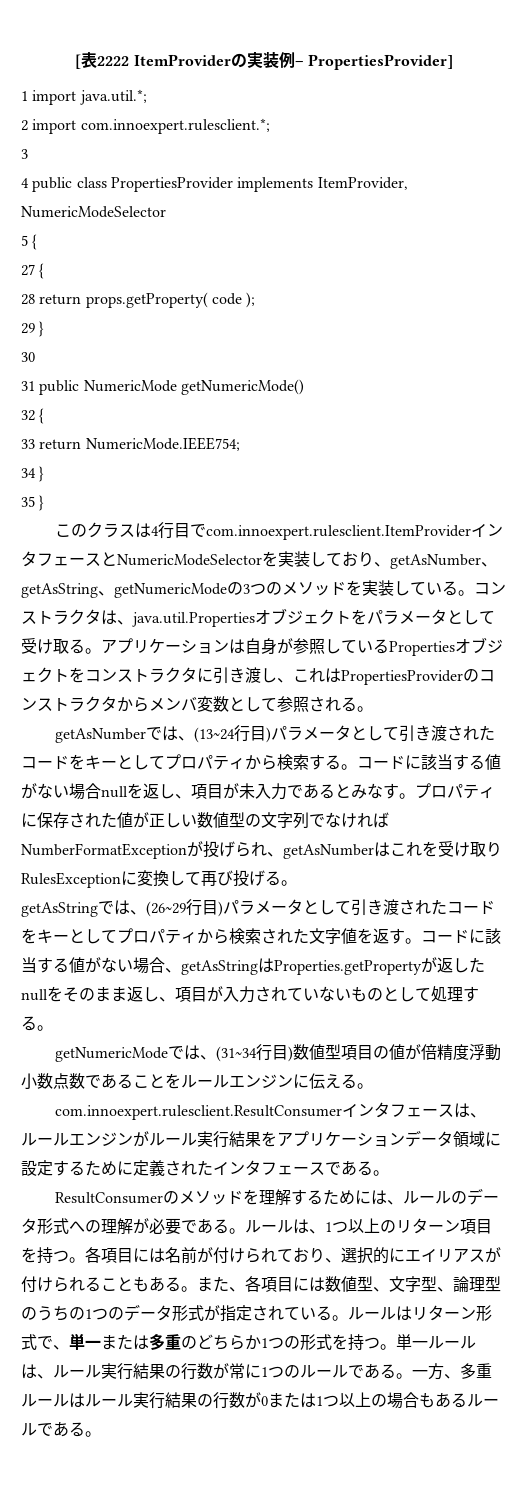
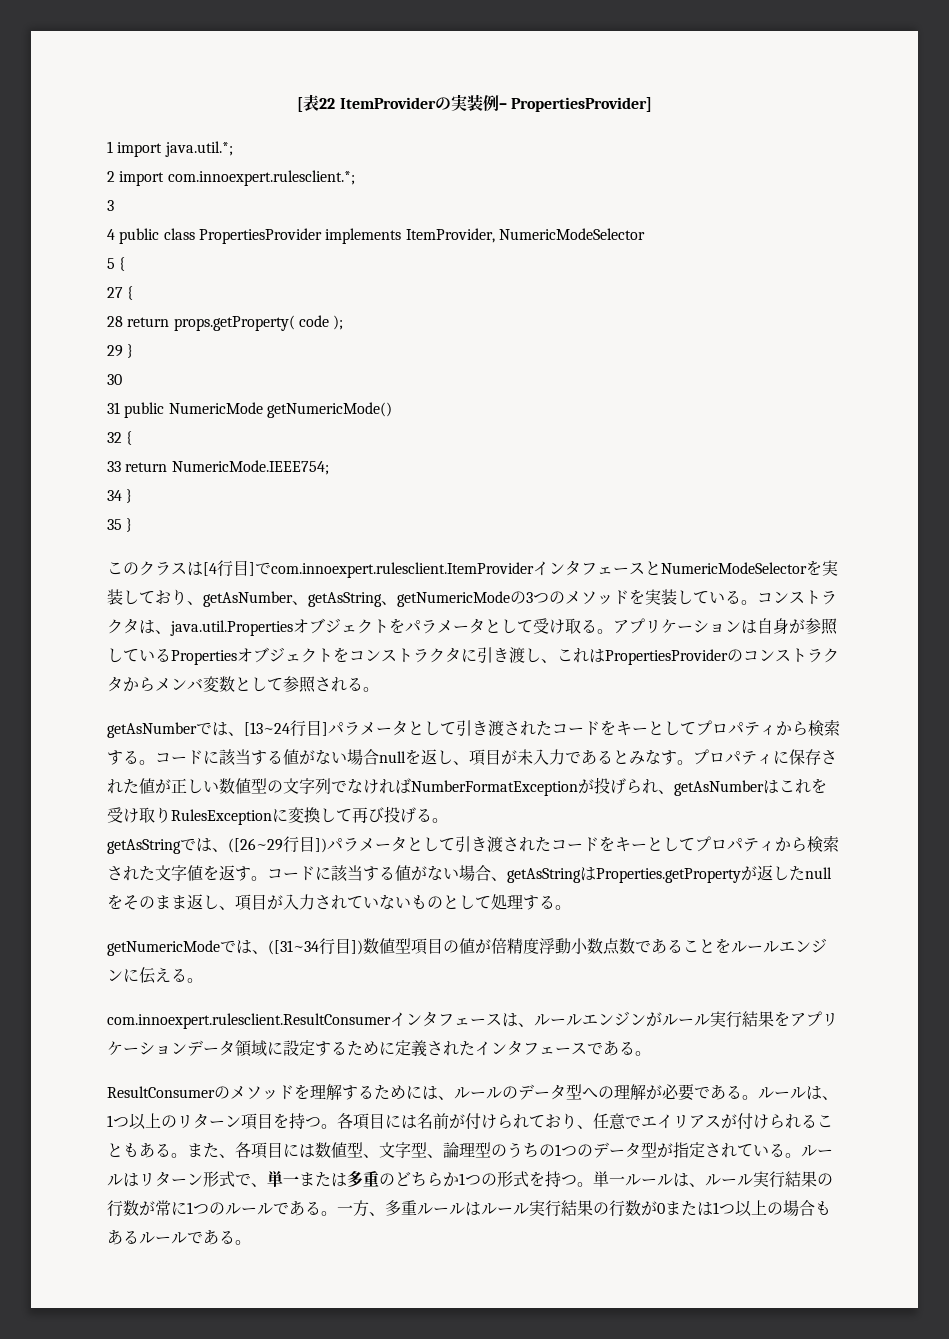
[97,56,130,66] 2222 -> [319,98,336,109] 22
[151,522,191,539] 4行目 -> [203,560,255,577] [4行目]
[194,725,272,743] (13~24行目) -> [244,720,328,737] [13~24行目]
[146,899,223,917] (26~29行目) -> [228,836,327,853] ([26~29行目])
[216,1044,294,1062] (31~34行目) -> [268,938,363,955] ([31~34行目])
[37,1218,69,1234] 形式 -> [566,1084,582,1100] 型
[341,1247,405,1264] 選択的に -> [593,1113,641,1130] 任意で
[172,1305,204,1321] 形式 -> [641,1142,657,1158] 型

